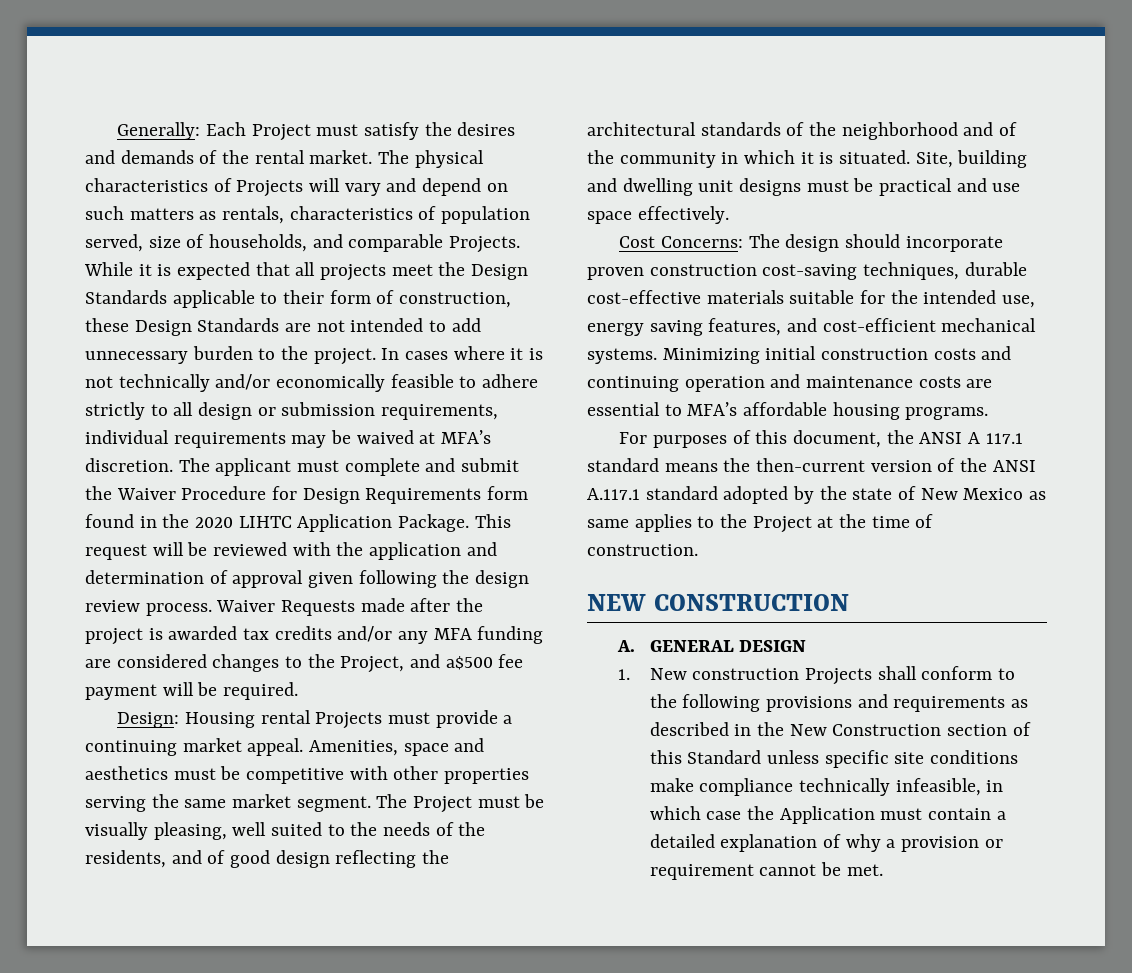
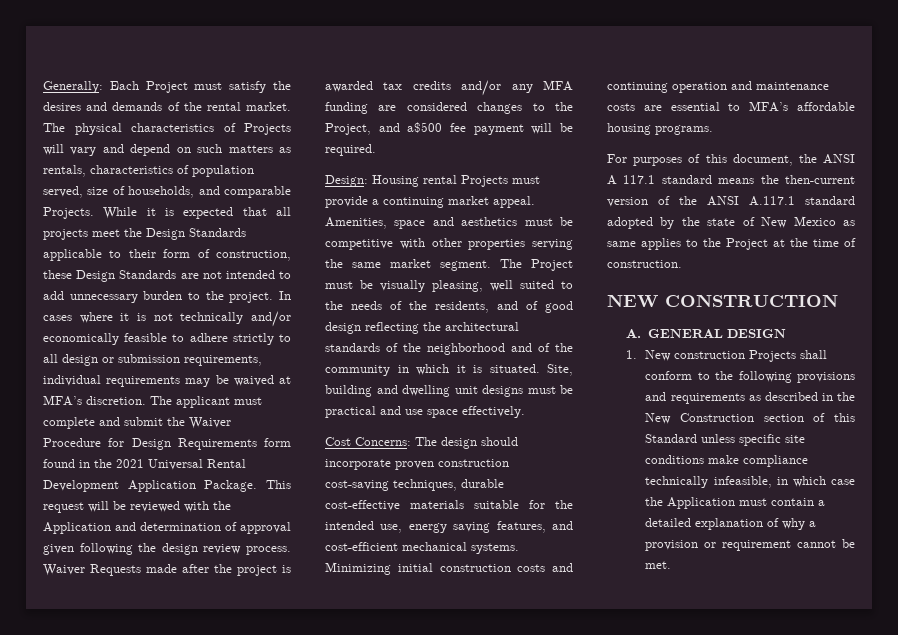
[195,516,292,528] 2020 LIHTC -> [116,459,246,470] [43,480,119,492] 2021 Universal Rental Development
[369,542,462,560] application -> [43,522,111,534] Application

